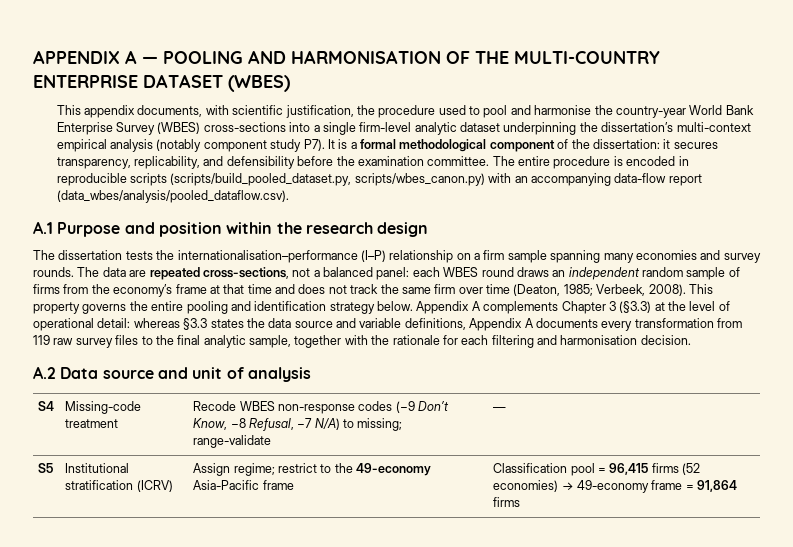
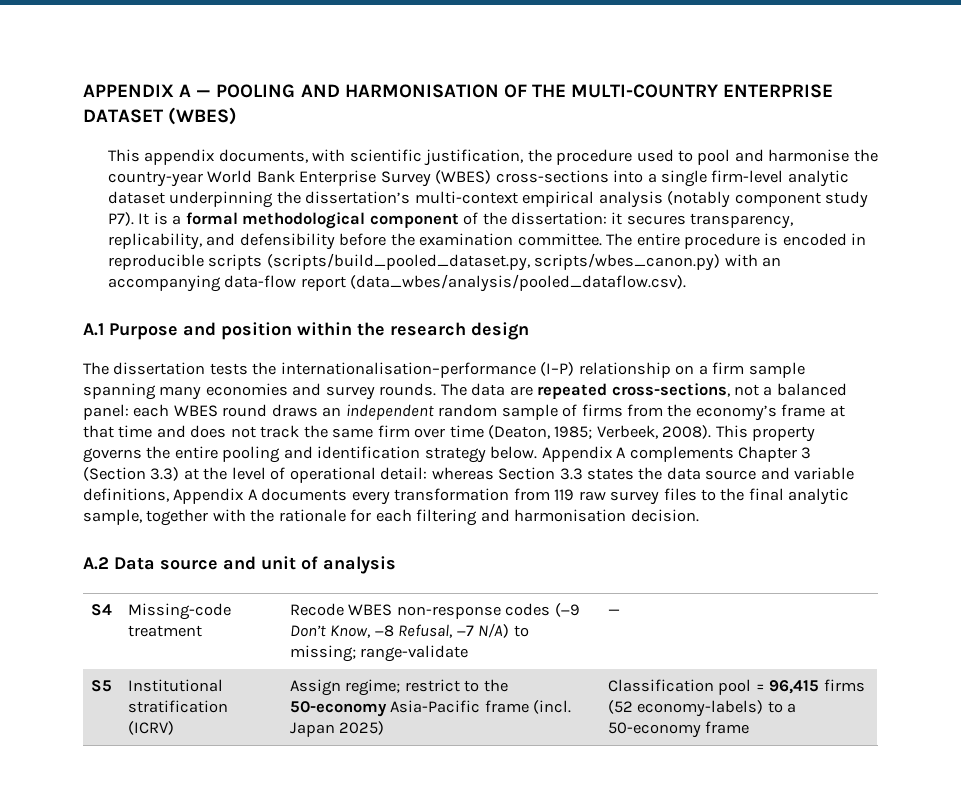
[619,301,652,313] (§3.3) -> [83,467,180,481] (Section 3.3)
[183,318,208,330] §3.3 -> [498,467,583,480] Section 3.3
[356,463,432,476] 49-economy -> [289,701,387,717] 50-economy
(294, 485) none -> [533,700,572,714] [289,721,385,737] (incl. Japan 2025)
[493,480,738,493] [493,497,521,507] economies) → 49-economy frame = 91,864 firms -> [637,700,797,717] [607,721,750,738] economy-labels) to a 50-economy frame

